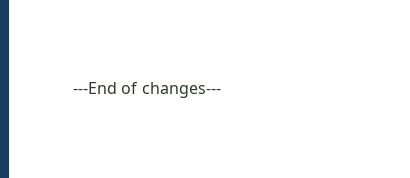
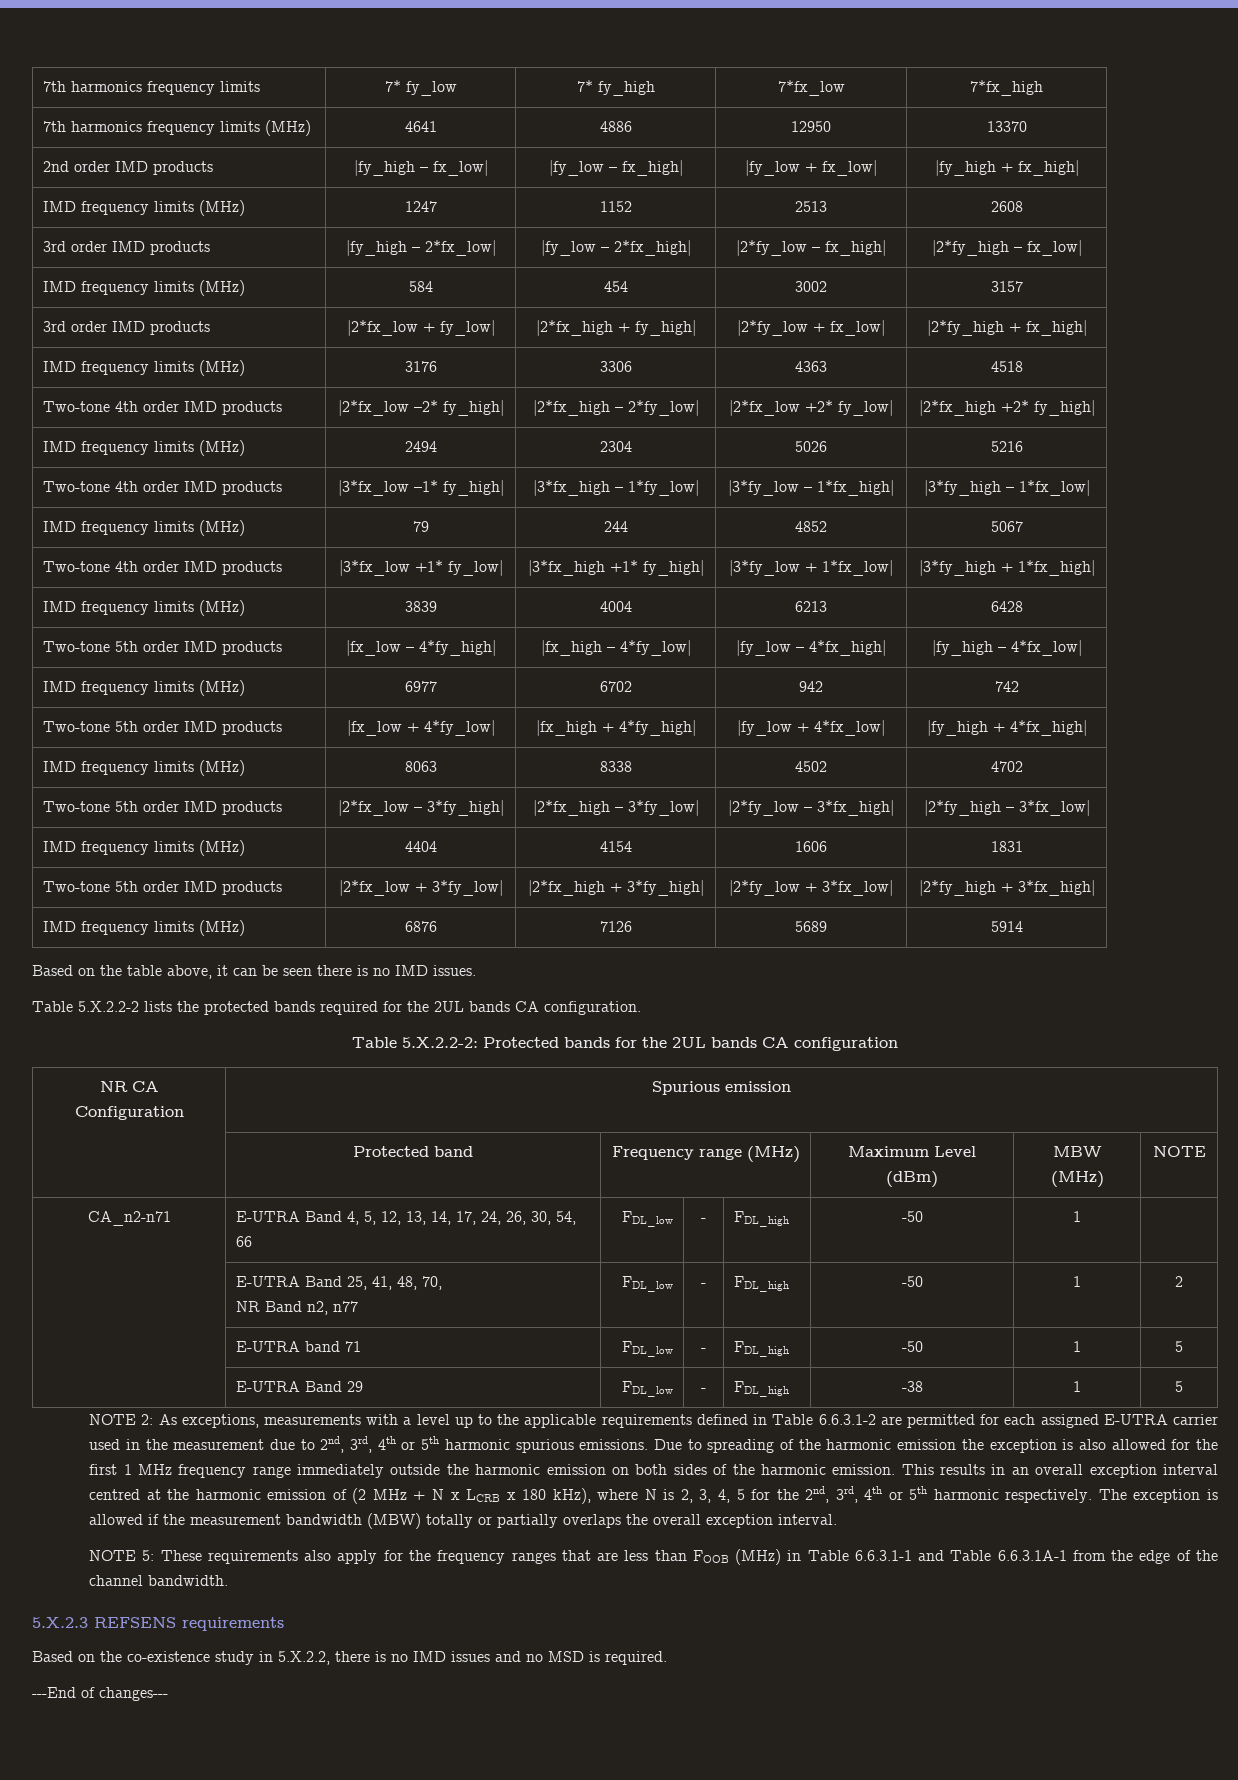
(73, 88) none -> [43,81,261,95] [384,80,457,96] [576,80,655,96] [777,80,845,96] [970,80,1043,96] [43,120,312,136] [404,121,437,132] [599,121,632,132] [791,121,831,132] [986,121,1027,132] [43,161,214,175] [353,160,488,176] [548,160,683,176] [745,160,877,176] [934,160,1079,176] [43,200,246,216] [404,201,437,212] [599,201,632,212] [795,201,827,212] [990,201,1023,212] [43,241,211,255] [345,240,496,256] [540,240,691,256] [736,240,886,256] [931,240,1082,256] [43,280,246,296] [408,281,433,292] [603,281,628,292] [795,281,827,292] [990,281,1023,292] [43,321,211,335] [346,320,495,336] [535,320,696,336] [737,320,885,336] [926,320,1087,336] [43,360,246,376] [404,361,437,372] [599,361,632,372] [795,361,827,372] [990,361,1023,372] [43,401,283,415] [337,400,504,416] [532,400,699,416] [729,400,893,416] [918,400,1095,416] [43,440,246,456] [404,441,437,452] [599,441,632,452] [795,441,827,452] [990,441,1023,452] [43,481,283,495] [337,480,504,496] [532,480,699,496] [728,480,894,496] [923,480,1090,496] [43,520,246,536] [412,521,429,532] [603,521,628,532] [795,521,827,532] [990,521,1023,532] [43,561,283,575] [338,560,503,576] [527,560,704,576] [729,560,893,576] [918,560,1095,576] [43,600,246,616] [404,601,437,612] [599,601,632,612] [795,601,827,612] [990,601,1023,612] [43,641,283,655] [345,640,496,656] [540,640,691,656] [736,640,886,656] [931,640,1082,656] [43,680,246,696] [404,681,437,692] [599,681,632,692] [799,681,823,692] [994,681,1019,692] [43,721,283,735] [346,720,495,736] [535,720,696,736] [737,720,885,736] [926,720,1087,736] [43,760,246,776] [404,761,437,772] [599,761,632,772] [795,761,827,772] [990,761,1023,772] [43,801,283,815] [337,800,504,816] [532,800,699,816] [728,800,894,816] [923,800,1090,816] [43,840,246,856] [404,841,437,852] [599,841,632,852] [795,841,827,852] [990,841,1023,852] [43,881,283,895] [338,880,503,896] [527,880,704,896] [729,880,893,896] [918,880,1095,896] [43,920,246,936] [404,921,437,932] [599,921,632,932] [795,921,827,932] [990,921,1023,932] [32,965,476,979] [32,1001,641,1015] [352,1037,898,1051] [99,1081,159,1092] [74,1106,184,1120] [652,1081,791,1095] [353,1146,473,1157] [611,1146,800,1163] [848,1146,976,1157] [886,1171,938,1188] [1052,1146,1102,1157] [1050,1171,1104,1188] [1152,1146,1206,1157] [87,1211,171,1226] [236,1211,577,1225] [236,1236,253,1247] [621,1211,673,1227] [701,1218,706,1222] [734,1211,790,1227] [901,1211,923,1222] [1073,1211,1081,1222] [236,1276,443,1290] [236,1301,359,1315] [621,1276,673,1292] [701,1283,706,1287] [734,1276,790,1292] [901,1276,923,1287] [1073,1276,1081,1287] [1175,1276,1183,1287] [236,1341,362,1352] [621,1341,673,1357] [701,1348,706,1352] [734,1341,790,1357] [901,1341,923,1352] [1073,1341,1081,1352] [1175,1341,1183,1352] [236,1381,364,1392] [621,1381,673,1397] [701,1388,706,1392] [734,1381,790,1397] [901,1381,923,1392] [1073,1381,1081,1392] [1175,1381,1183,1392] [89,1414,1218,1428] [89,1436,1219,1453] [89,1464,1218,1478] [89,1486,1219,1504] [89,1513,838,1529] [89,1549,1218,1565] [89,1575,229,1586] [32,1617,284,1631] [32,1651,667,1665] 7th harmonics frequency limits | 7* fy_low | 7* fy_high | 7*fx_low | 7*fx_high // 7th harmonics frequency limits (MHz) | 4641 | 4886 | 12950 | 13370 // 2nd order IMD products | |fy_high – fx_low| | |fy_low – fx_high| | |fy_low + fx_low| | |fy_high + fx_high| // IMD frequency limits (MHz) | 1247 | 1152 | 2513 | 2608 // 3rd order IMD products | |fy_high – 2*fx_low| | |fy_low – 2*fx_high| | |2*fy_low – fx_high| | |2*fy_high – fx_low| // IMD frequency limits (MHz) | 584 | 454 | 3002 | 3157 // 3rd order IMD products | |2*fx_low + fy_low| | |2*fx_high + fy_high| | |2*fy_low + fx_low| | |2*fy_high + fx_high| // IMD frequency limits (MHz) | 3176 | 3306 | 4363 | 4518 // Two-tone 4th order IMD products | |2*fx_low –2* fy_high| | |2*fx_high – 2*fy_low| | |2*fx_low +2* fy_low| | |2*fx_high +2* fy_high| // IMD frequency limits (MHz) | 2494 | 2304 | 5026 | 5216 // Two-tone 4th order IMD products | |3*fx_low –1* fy_high| | |3*fx_high – 1*fy_low| | |3*fy_low – 1*fx_high| | |3*fy_high – 1*fx_low| // IMD frequency limits (MHz) | 79 | 244 | 4852 | 5067 // Two-tone 4th order IMD products | |3*fx_low +1* fy_low| | |3*fx_high +1* fy_high| | |3*fy_low + 1*fx_low| | |3*fy_high + 1*fx_high| // IMD frequency limits (MHz) | 3839 | 4004 | 6213 | 6428 // Two-tone 5th order IMD products | |fx_low – 4*fy_high| | |fx_high – 4*fy_low| | |fy_low – 4*fx_high| | |fy_high – 4*fx_low| // IMD frequency limits (MHz) | 6977 | 6702 | 942 | 742 // Two-tone 5th order IMD products | |fx_low + 4*fy_low| | |fx_high + 4*fy_high| | |fy_low + 4*fx_low| | |fy_high + 4*fx_high| // IMD frequency limits (MHz) | 8063 | 8338 | 4502 | 4702 // Two-tone 5th order IMD products | |2*fx_low – 3*fy_high| | |2*fx_high – 3*fy_low| | |2*fy_low – 3*fx_high| | |2*fy_high – 3*fx_low| // IMD frequency limits (MHz) | 4404 | 4154 | 1606 | 1831 // Two-tone 5th order IMD products | |2*fx_low + 3*fy_low| | |2*fx_high + 3*fy_high| | |2*fy_low + 3*fx_low| | |2*fy_high + 3*fx_high| // IMD frequency limits (MHz) | 6876 | 7126 | 5689 | 5914 // Based on the table above, it can be seen there is no IMD issues. // Table 5.X.2.2-2 lists the protected bands required for the 2UL bands CA configuration. // Table 5.X.2.2-2: Protected bands for the 2UL bands CA configuration // NR CA Configuration | Spurious emission // | Protected band | Frequency range (MHz) | Maximum Level (dBm) | MBW (MHz) | NOTE // CA_n2-n71 | E-UTRA Band 4, 5, 12, 13, 14, 17, 24, 26, 30, 54, 66 | FDL_low | - | FDL_high | -50 | 1 | // | E-UTRA Band 25, 41, 48, 70, // NR Band n2, n77 | FDL_low | - | FDL_high | -50 | 1 | 2 // | E-UTRA band 71 | FDL_low | - | FDL_high | -50 | 1 | 5 // | E-UTRA Band 29 | FDL_low | - | FDL_high | -38 | 1 | 5 // NOTE 2: As exceptions, measurements with a level up to the applicable requirements defined in Table 6.6.3.1-2 are permitted for each assigned E-UTRA carrier used in the measurement due to 2nd, 3rd, 4th or 5th harmonic spurious emissions. Due to spreading of the harmonic emission the exception is also allowed for the first 1 MHz frequency range immediately outside the harmonic emission on both sides of the harmonic emission. This results in an overall exception interval centred at the harmonic emission of (2 MHz + N x LCRB x 180 kHz), where N is 2, 3, 4, 5 for the 2nd, 3rd, 4th or 5th harmonic respectively. The exception is allowed if the measurement bandwidth (MBW) totally or partially overlaps the overall exception interval. // NOTE 5: These requirements also apply for the frequency ranges that are less than FOOB (MHz) in Table 6.6.3.1-1 and Table 6.6.3.1A-1 from the edge of the channel bandwidth. // 5.X.2.3 REFSENS requirements // Based on the co-existence study in 5.X.2.2, there is no IMD issues and no MSD is required. //

